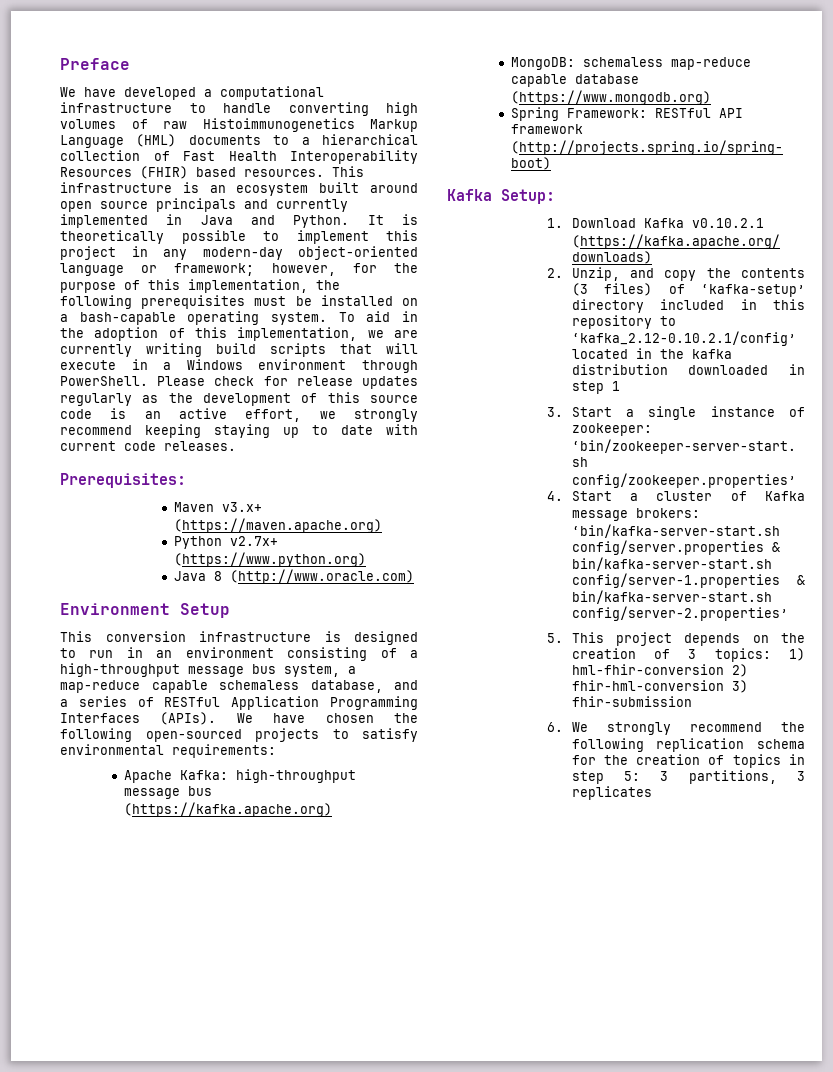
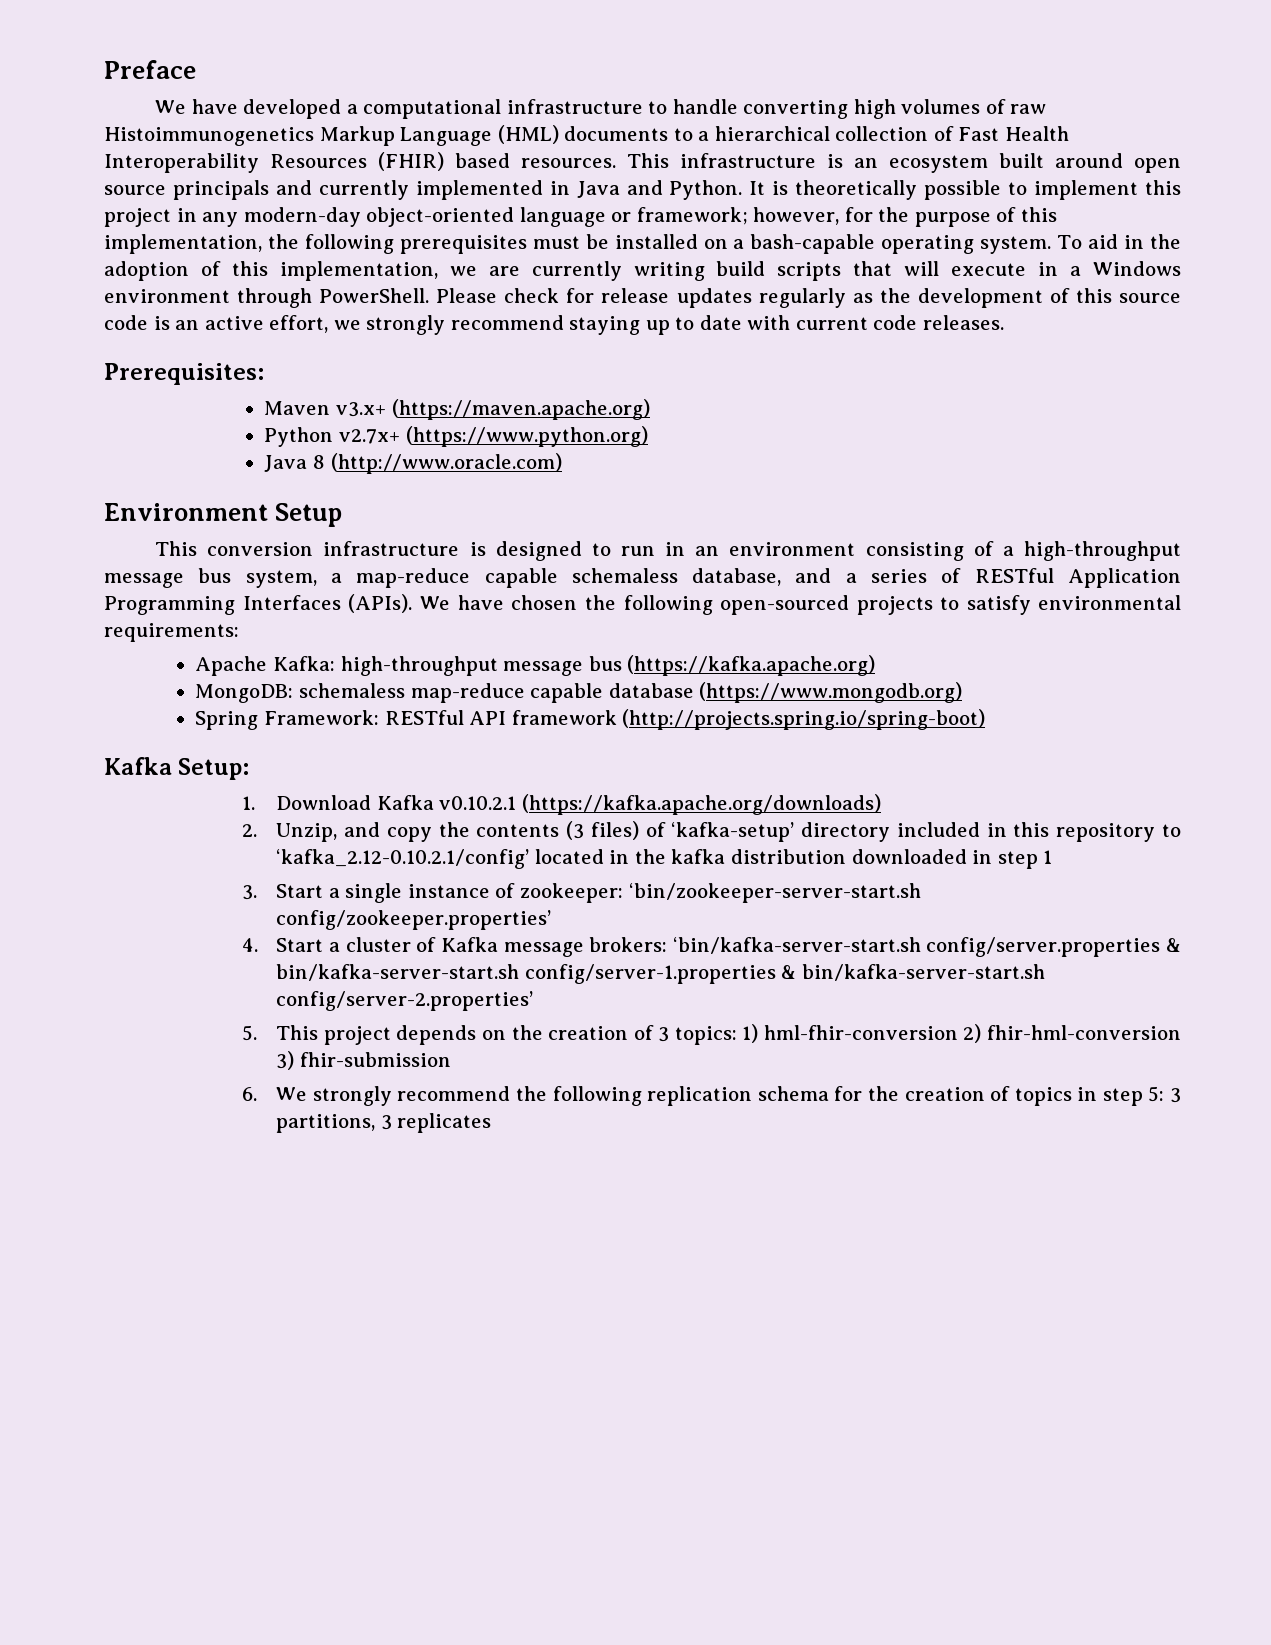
[145,424,201,438] keeping -> (564, 322) none

